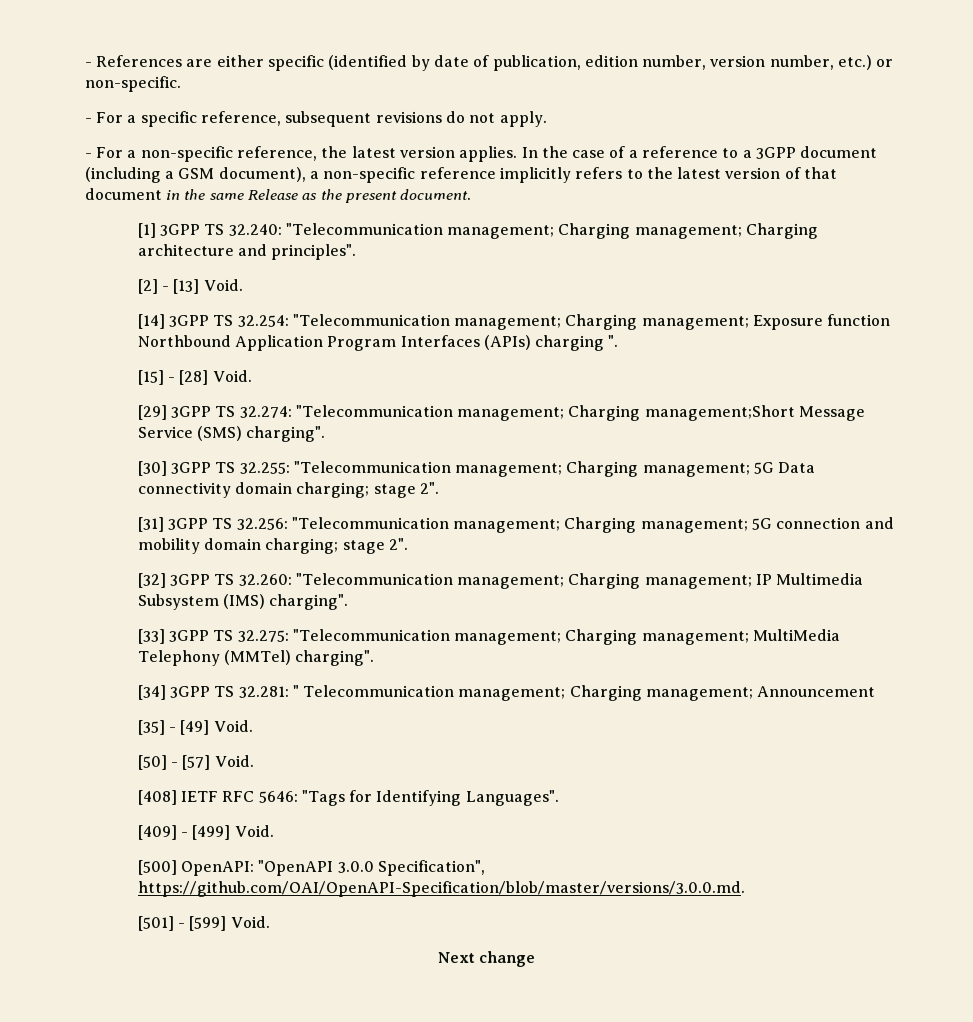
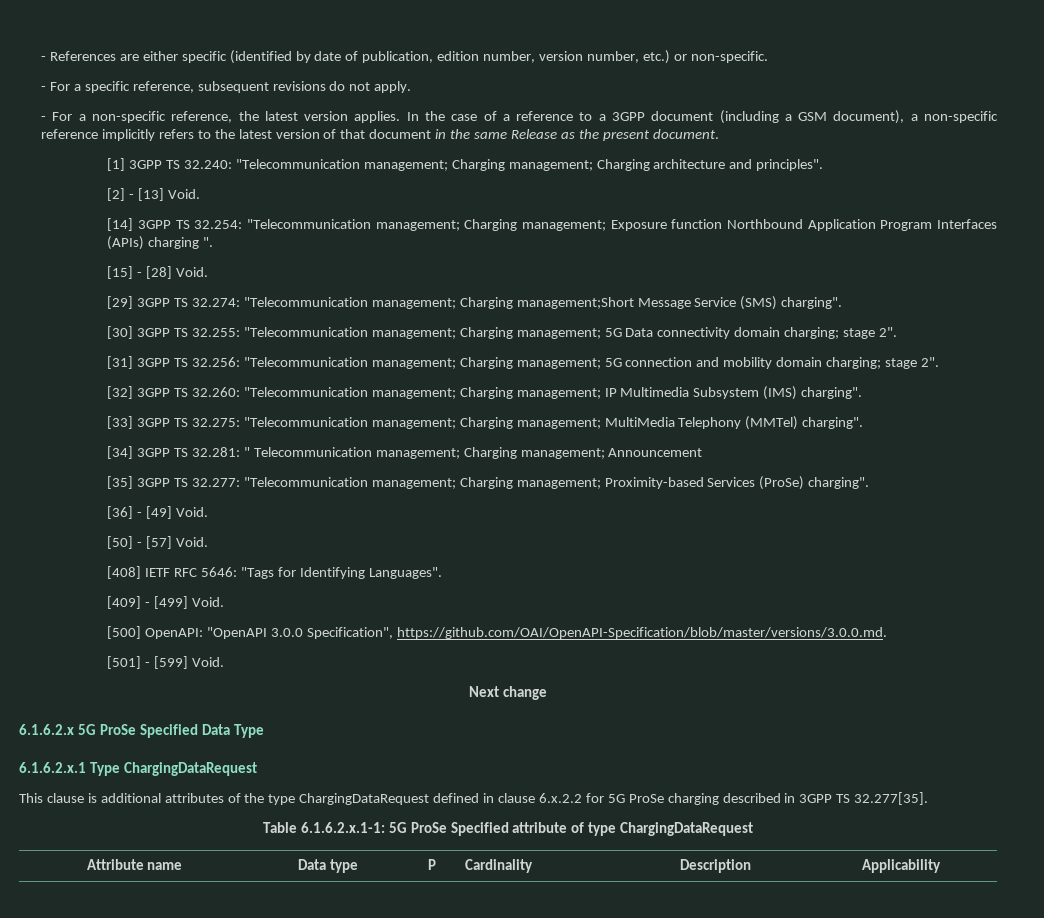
(165, 727) none -> [137,476,870,490] [107,506,134,519] 3GPP TS 32.277: "Telecommunication management; Charging management; Proximity-based Services (ProSe) charging". // [36]
(536, 959) none -> [19,724,264,738] [19,762,257,776] [19,792,929,805] [262,822,754,836] [86,859,183,870] [298,859,358,873] [428,859,436,870] [464,859,533,873] [680,859,751,873] [861,859,941,873] // 6.1.6.2.x 5G ProSe Specified Data Type // 6.1.6.2.x.1 Type ChargingDataRequest // This clause is additional attributes of the type ChargingDataRequest defined in clause 6.x.2.2 for 5G ProSe charging described in 3GPP TS 32.277[35]. // Table 6.1.6.2.x.1-1: 5G ProSe Specified attribute of type ChargingDataRequest // Attribute name | Data type | P | Cardinality | Description | Applicability

